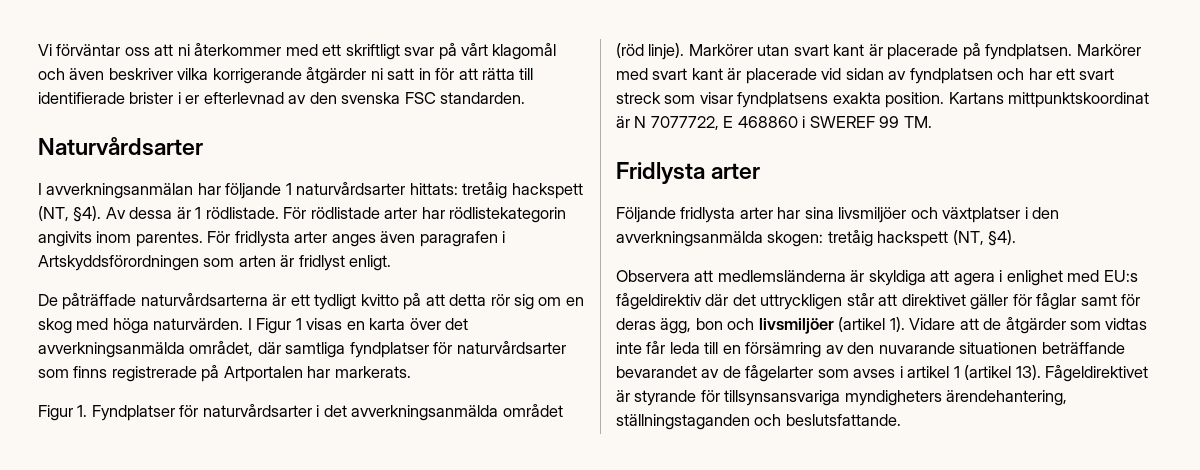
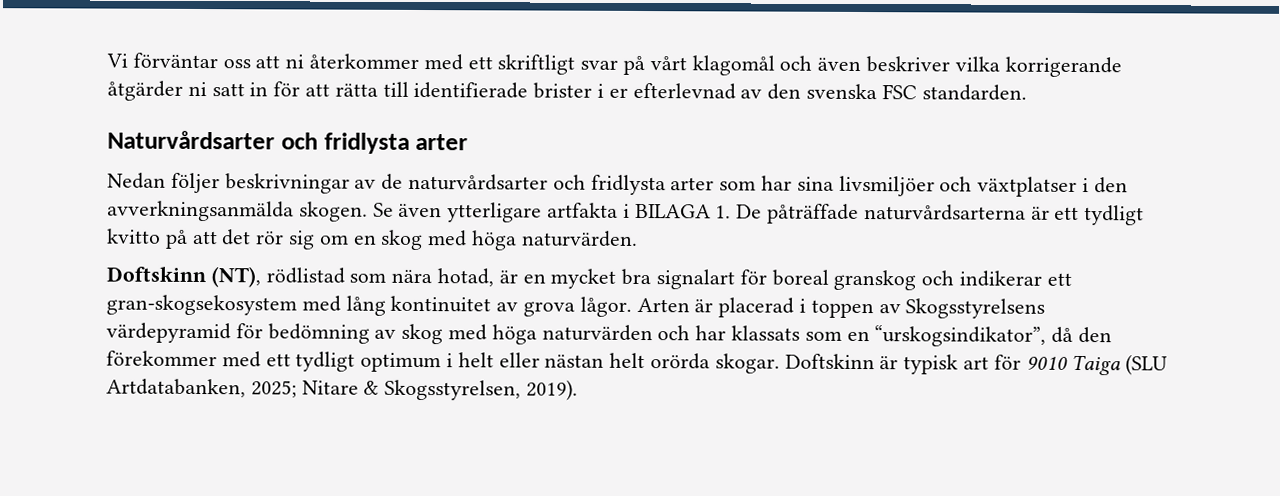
[38,182,583,199] [38,206,567,223] [38,231,506,247] [38,255,392,271] // I avverkningsanmälan har följande 1 naturvårdsarter hittats: tretåig hackspett (NT, §4). Av dessa är 1 rödlistade. För rödlistade arter har rödlistekategorin angivits inom parentes. För fridlysta arter anges även paragrafen i Artskyddsförordningen som arten är fridlyst enligt. // -> [280,132,469,154] [107,172,1128,197] [107,200,732,223] och fridlysta arter // Nedan följer beskrivningar av de naturvårdsarter och fridlysta arter som har sina livsmiljöer och växtplatser i den avverkningsanmälda skogen. Se även ytterligare artfakta i BILAGA 1.
[449,294,487,306] detta -> [222,229,252,246] det
[247,318,469,334] [38,341,566,358] [38,365,411,382] [38,404,563,421] [616,43,1141,60] [616,68,1115,84] [616,92,1150,108] [616,116,932,130] [616,162,761,184] [616,207,1060,223] [616,230,1017,247] [616,270,1138,286] [616,293,1141,310] [616,317,1148,334] [616,341,1125,358] [616,365,1149,382] [616,390,1068,406] [616,414,901,430] I Figur 1 visas en karta över det avverkningsanmälda området, där samtliga fyndplatser för naturvårdsarter som finns registrerade på Artportalen har markerats. // Figur 1. Fyndplatser för naturvårdsarter i det avverkningsanmälda området (röd linje). Markörer utan svart kant är placerade på fyndplatsen. Markörer med svart kant är placerade vid sidan av fyndplatsen och har ett svart streck som visar fyndplatsens exakta position. Kartans mittpunktskoordinat är N 7077722, E 468860 i SWEREF 99 TM. // Fridlysta arter // Följande fridlysta arter har sina livsmiljöer och växtplatser i den avverkningsanmälda skogen: tretåig hackspett (NT, §4). // Observera att medlemsländerna är skyldiga att agera i enlighet med EU:s fågeldirektiv där det uttryckligen står att direktivet gäller för fåglar samt för deras ägg, bon och livsmiljöer (artikel 1). Vidare att de åtgärder som vidtas inte får leda till en försämring av den nuvarande situationen beträffande bevarandet av de fågelarter som avses i artikel 1 (artikel 13). Fågeldirektivet är styrande för tillsynsansvariga myndigheters ärendehantering, ställningstaganden och beslutsfattande. -> [106,266,1072,291] [106,294,1046,319] [106,322,1113,347] [106,350,1169,376] [106,378,579,401] // Doftskinn (NT), rödlistad som nära hotad, är en mycket bra signalart för boreal granskog och indikerar ett gran-skogsekosystem med lång kontinuitet av grova lågor. Arten är placerad i toppen av Skogsstyrelsens värdepyramid för bedömning av skog med höga naturvärden och har klassats som en “urskogsindikator”, då den förekommer med ett tydligt optimum i helt eller nästan helt orörda skogar. Doftskinn är typisk art för 9010 Taiga (SLU Artdatabanken, 2025; Nitare & Skogsstyrelsen, 2019).

